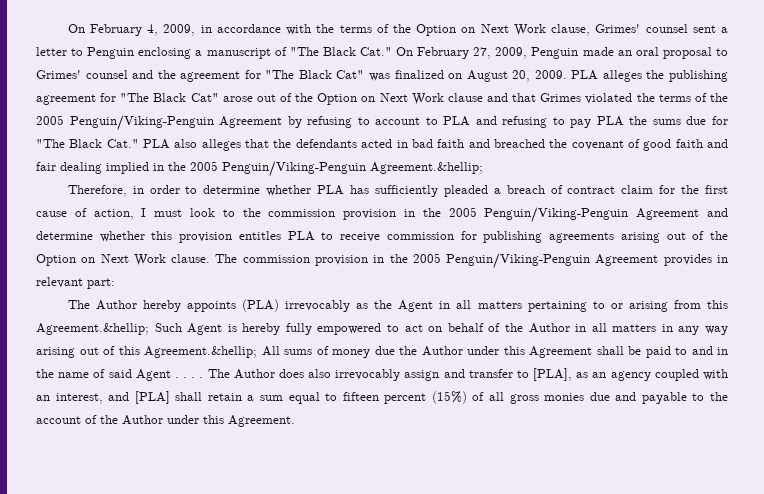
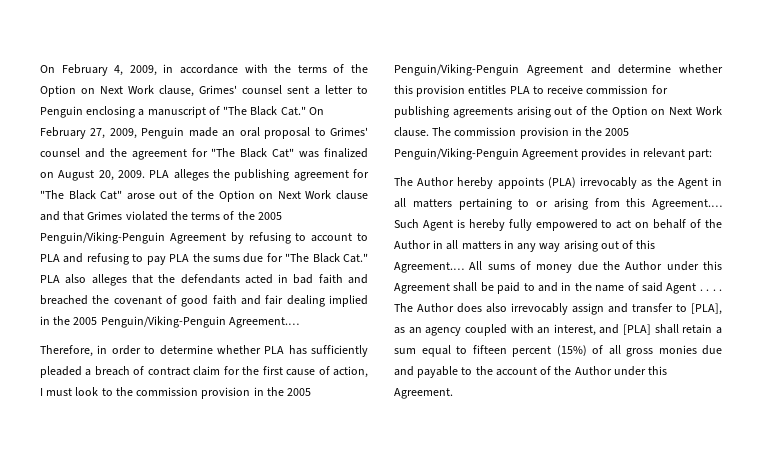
[370,162,483,174] Agreement.&hellip; -> [228,317,299,328] Agreement.…
[36,323,149,335] Agreement.&hellip; -> [652,199,722,210] Agreement.…
[144,346,257,358] Agreement.&hellip; -> [394,262,464,273] Agreement.…

